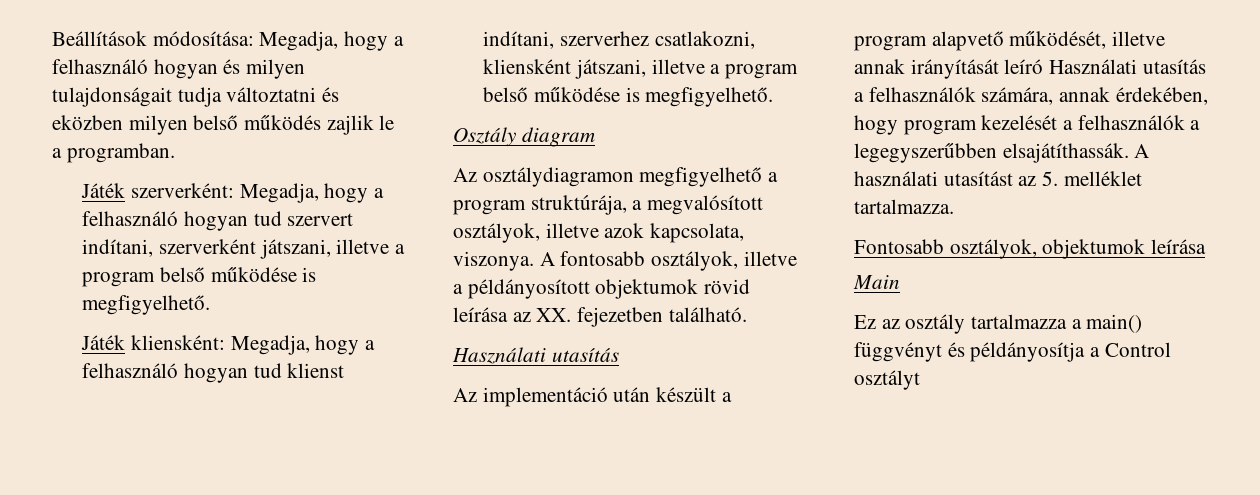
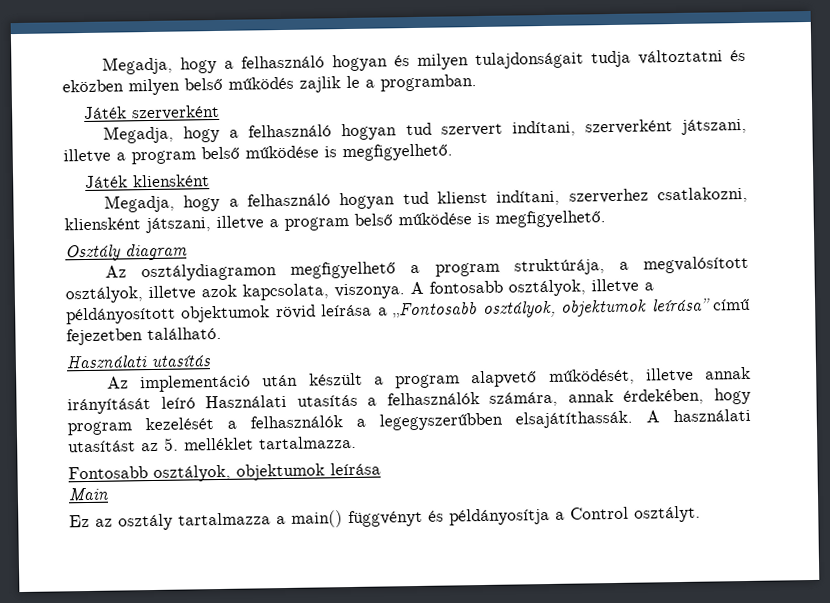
[52,31,254,46] Beállítások módosítása: -> (101, 65) none
[130,183,234,198] szerverként: -> [131,104,220,121] szerverként //
[130,335,225,350] kliensként: -> [132,174,210,188] kliensként //
[512,308,572,322] az XX. -> [377,298,752,319] a „Fontosabb osztályok, objektumok leírása” című
[854,370,920,390] osztályt -> [634,505,701,523] osztályt.

